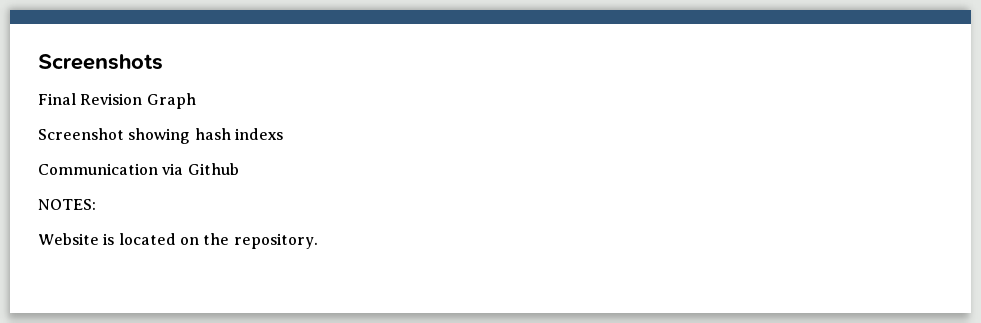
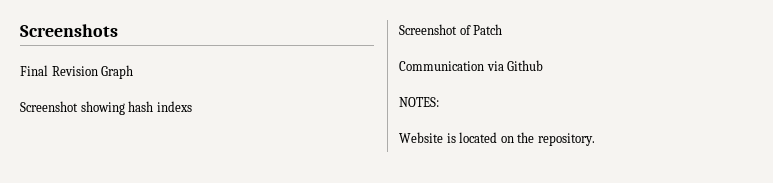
(283, 134) none -> [399,24,503,35] // Screenshot of Patch

